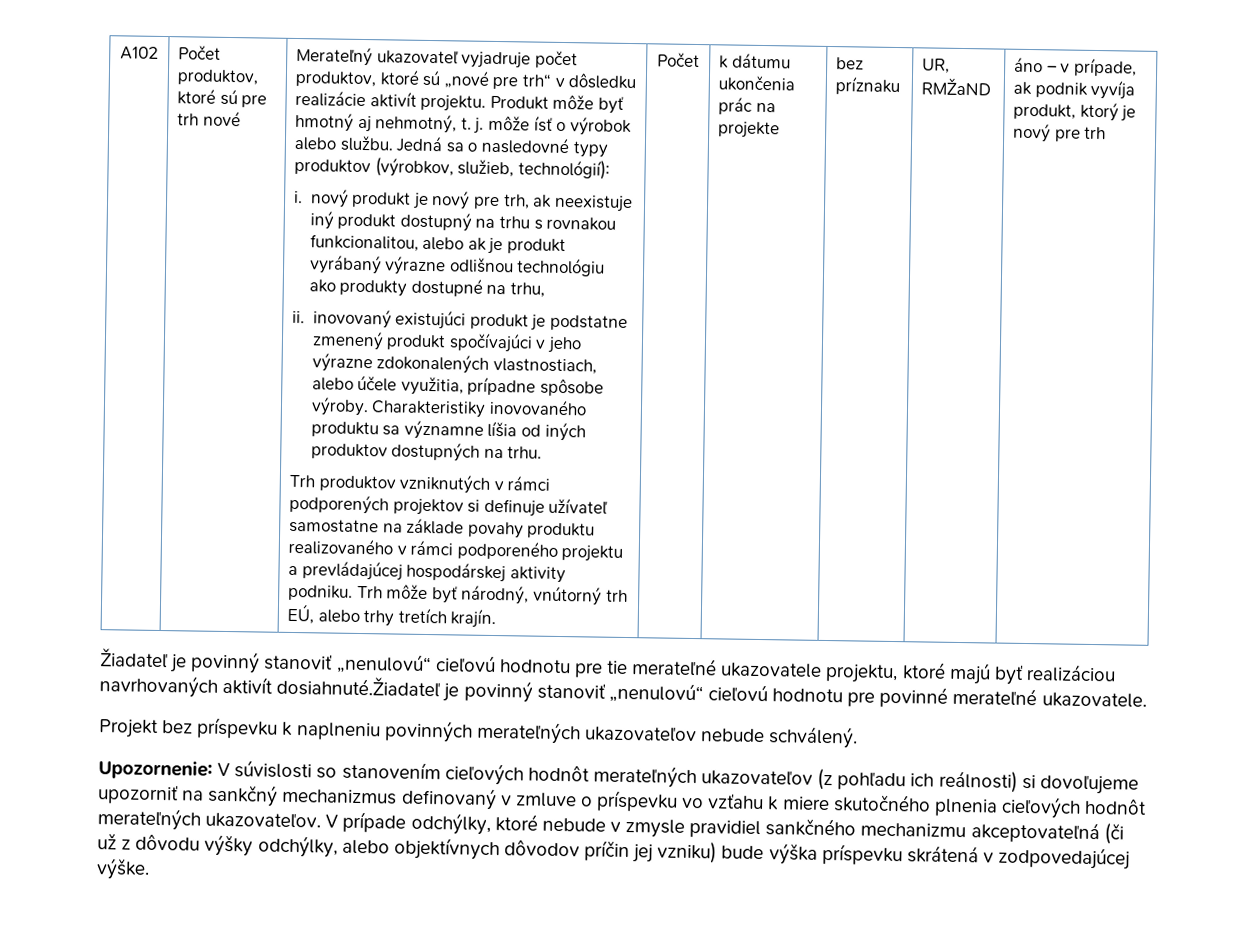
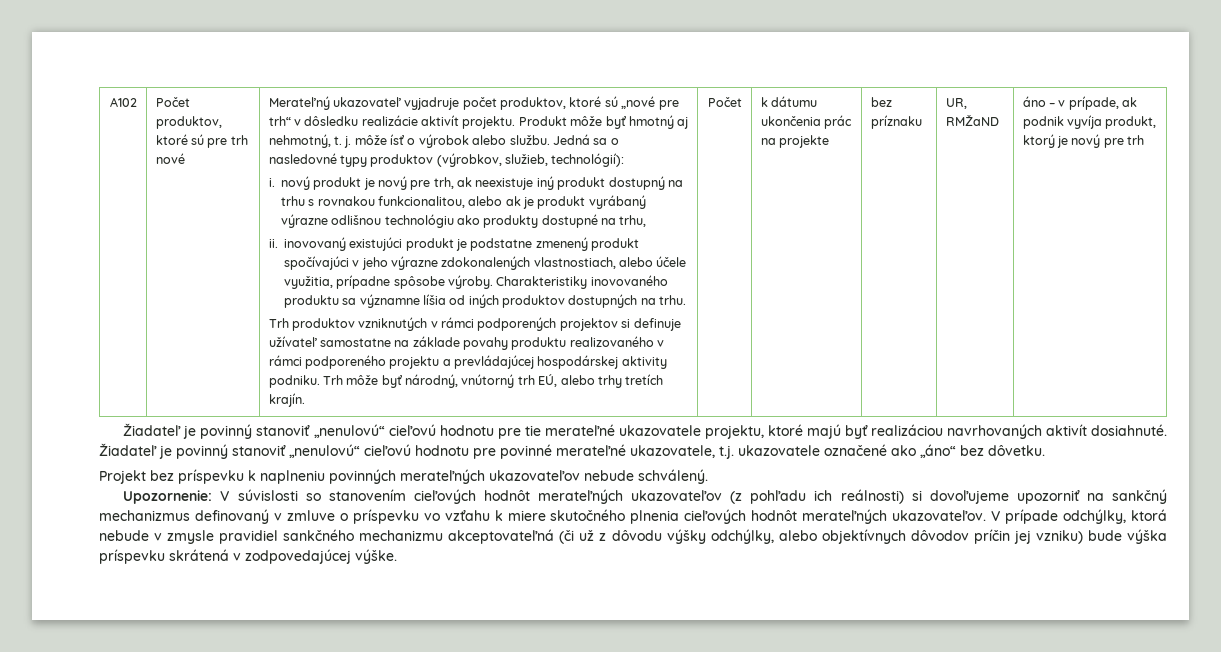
[276,675,441,698] dosiahnuté.Žiadateľ -> [1091,424,1168,436] [99,443,157,456] dosiahnuté. Žiadateľ
[1041,692,1147,708] ukazovatele. -> [630,444,1045,459] ukazovatele, t.j. ukazovatele označené ako „áno“ bez dôvetku.
[494,814,538,832] ktoré -> [1131,509,1167,521] ktorá

